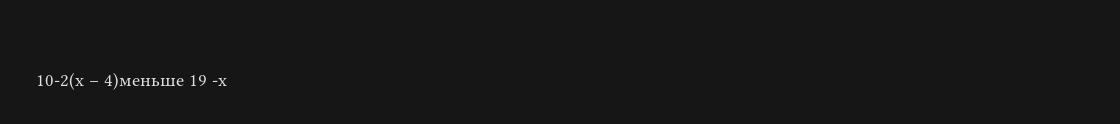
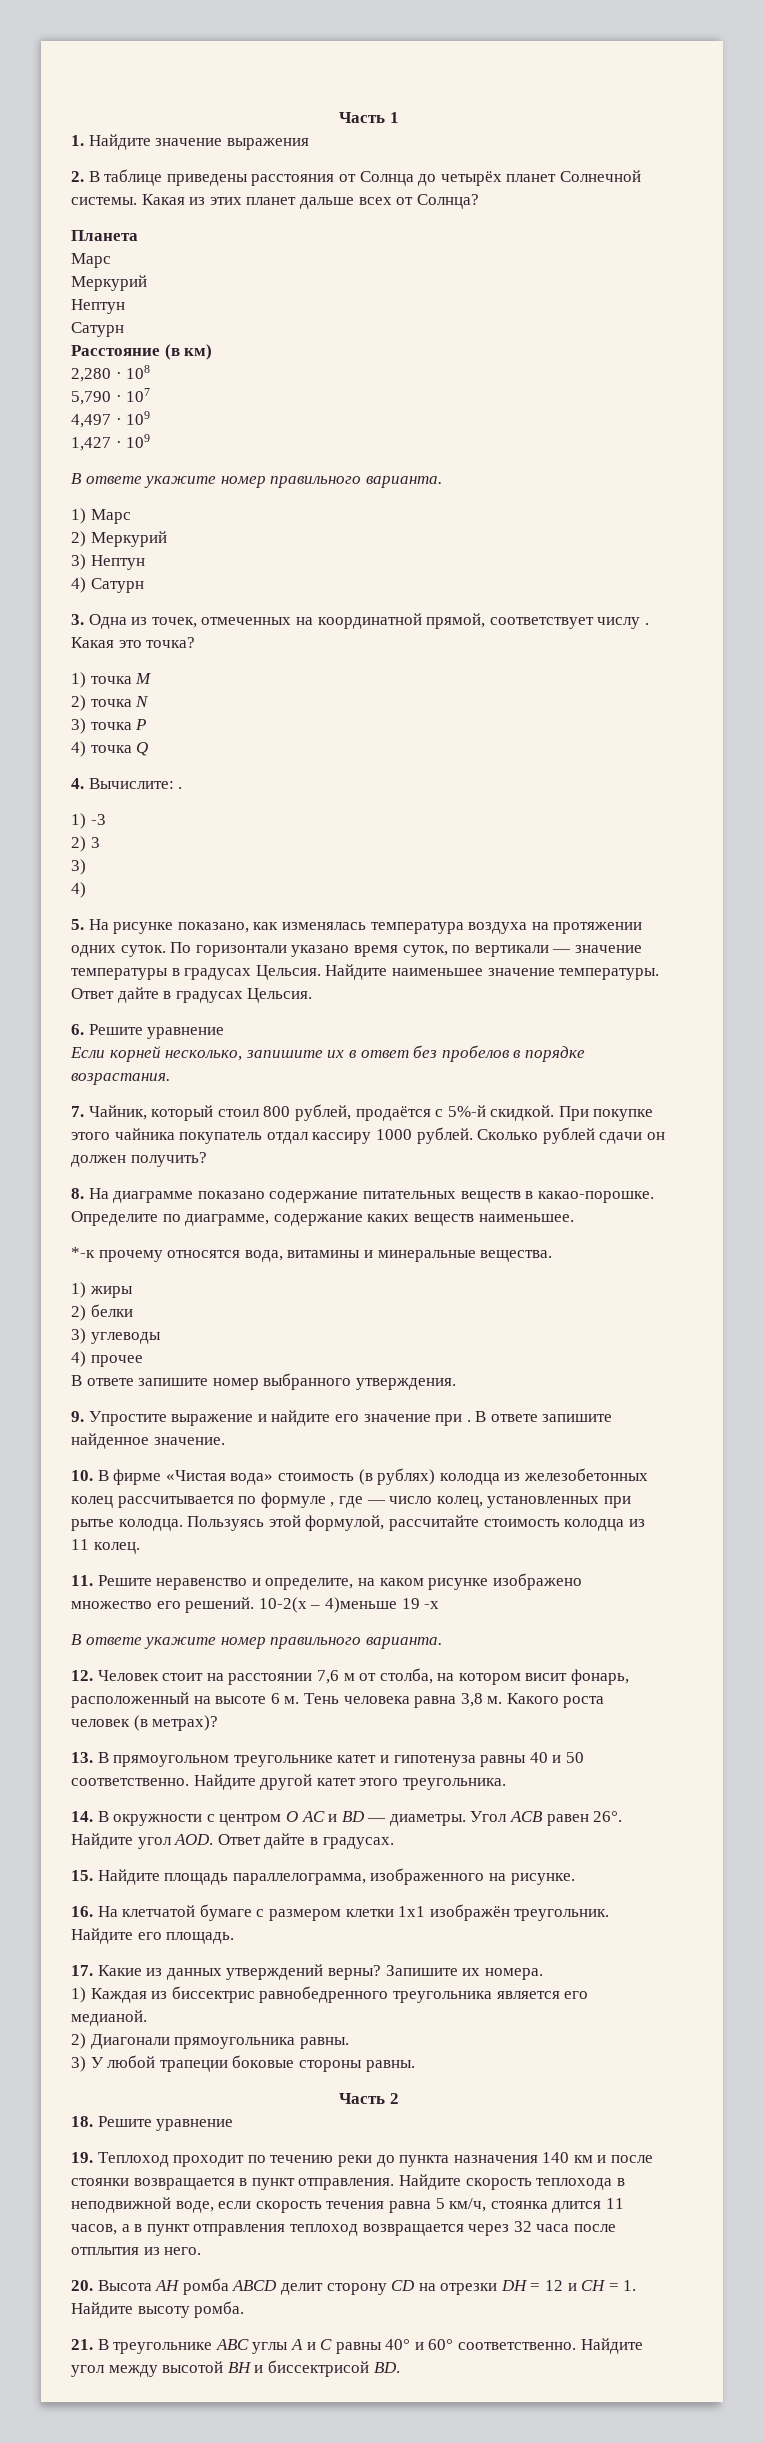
(36, 81) none -> [339,112,399,123] [71,134,309,150] [71,169,641,186] [71,194,479,209] [71,230,138,241] [71,253,111,268] [71,275,147,291] [71,299,125,314] [71,322,124,337] [71,344,213,360] [71,365,151,382] [71,388,151,405] [71,411,151,428] [71,434,151,451] [71,473,442,488] [71,508,131,524] [71,531,167,547] [71,554,145,570] [71,577,144,593] [71,613,649,629] [71,637,196,648] [71,672,152,688] [71,695,150,711] [71,718,147,734] [71,741,149,757] [71,778,183,789] [71,813,106,829] [71,836,100,852] [71,859,86,875] [71,882,86,898] [71,919,643,934] [71,942,642,957] [71,964,660,980] [71,987,313,1003] [71,1024,225,1039] [70,1045,585,1062] [71,1073,170,1085] [71,1104,654,1121] [71,1127,665,1144] [71,1152,207,1167] [71,1188,654,1203] [71,1211,574,1226] [71,1247,553,1262] [71,1282,133,1298] [71,1304,133,1321] [71,1328,161,1344] [71,1351,143,1367] [71,1373,456,1390] [71,1410,613,1426] [71,1433,225,1449] [71,1468,648,1485] [71,1492,631,1508] [71,1515,645,1531] [71,1539,140,1554] [71,1573,582,1590] [71,1597,255,1613] Часть 1 // 1. Найдите значение выражения // 2. В таблице приведены расстояния от Солнца до четырёх планет Солнечной системы. Какая из этих планет дальше всех от Солнца? // Планета // Марс // Меркурий // Нептун // Сатурн // Расстояние (в км) // 2,280 · 108 // 5,790 · 107 // 4,497 · 109 // 1,427 · 109 // В ответе укажите номер правильного варианта. // 1) Марс // 2) Меркурий // 3) Нептун // 4) Сатурн // 3. Одна из точек, отмеченных на координатной прямой, соответствует числу . Какая это точка? // 1) точка M // 2) точка N // 3) точка P // 4) точка Q // 4. Вычислите: . // 1) -3 // 2) 3 // 3) // 4) // 5. На рисунке показано, как изменялась температура воздуха на протяжении одних суток. По горизонтали указано время суток, по вертикали — значение температуры в градусах Цельсия. Найдите наименьшее значение температуры. Ответ дайте в градусах Цельсия. // 6. Решите уравнение // Если корней несколько, запишите их в ответ без пробелов в порядке возрастания. // 7. Чайник, который стоил 800 рублей, продаётся с 5%-й скидкой. При покупке этого чайника покупатель отдал кассиру 1000 рублей. Сколько рублей сдачи он должен получить? // 8. На диаграмме показано содержание питательных веществ в какао-порошке. Определите по диаграмме, содержание каких веществ наименьшее. // *-к прочему относятся вода, витамины и минеральные вещества. // 1) жиры // 2) белки // 3) углеводы // 4) прочее // В ответе запишите номер выбранного утверждения. // 9. Упростите выражение и найдите его значение при . В ответе запишите найденное значение. // 10. В фирме «Чистая вода» стоимость (в рублях) колодца из железобетонных колец рассчитывается по формуле , где — число колец, установленных при рытье колодца. Пользуясь этой формулой, рассчитайте стоимость колодца из 11 колец. // 11. Решите неравенство и определите, на каком рисунке изображено множество его решений.
(227, 82) none -> [71,1634,442,1649] [71,1668,630,1685] [71,1692,605,1708] [71,1715,219,1731] [71,1752,584,1767] [71,1774,506,1790] [71,1811,623,1826] [71,1833,394,1849] [71,1868,575,1885] [71,1904,610,1921] [71,1928,235,1944] [71,1964,543,1980] [71,1986,589,2003] [71,2010,147,2026] [71,2033,349,2049] [71,2055,415,2072] [339,2093,399,2104] [71,2116,234,2131] [71,2152,654,2167] [71,2174,625,2190] [71,2197,624,2213] [71,2221,616,2236] [71,2247,202,2255] [71,2278,637,2295] [71,2301,245,2318] [71,2338,643,2354] [71,2360,400,2377] // В ответе укажите номер правильного варианта. // 12. Человек стоит на расстоянии 7,6 м от столба, на котором висит фонарь, расположенный на высоте 6 м. Тень человека равна 3,8 м. Какого роста человек (в метрах)? // 13. В прямоугольном треугольнике катет и гипотенуза равны 40 и 50 соответственно. Найдите другой катет этого треугольника. // 14. В окружности с центром O AC и BD — диаметры. Угол ACB равен 26°. Найдите угол AOD. Ответ дайте в градусах. // 15. Найдите площадь параллелограмма, изображенного на рисунке. // 16. На клетчатой бумаге с размером клетки 1х1 изображён треугольник. Найдите его площадь. // 17. Какие из данных утверждений верны? Запишите их номера. // 1) Каждая из биссектрис равнобедренного треугольника является его медианой. // 2) Диагонали прямоугольника равны. // 3) У любой трапеции боковые стороны равны. // Часть 2 // 18. Решите уравнение // 19. Теплоход проходит по течению реки до пункта назначения 140 км и после стоянки возвращается в пункт отправления. Найдите скорость теплохода в неподвижной воде, если скорость течения равна 5 км/ч, стоянка длится 11 часов, а в пункт отправления теплоход возвращается через 32 часа после отплытия из него. // 20. Высота AH ромба ABCD делит сторону CD на отрезки DH = 12 и CH = 1. Найдите высоту ромба. // 21. В треугольнике АВС углы А и С равны 40° и 60° соответственно. Найдите угол между высотой ВН и биссектрисой BD.

